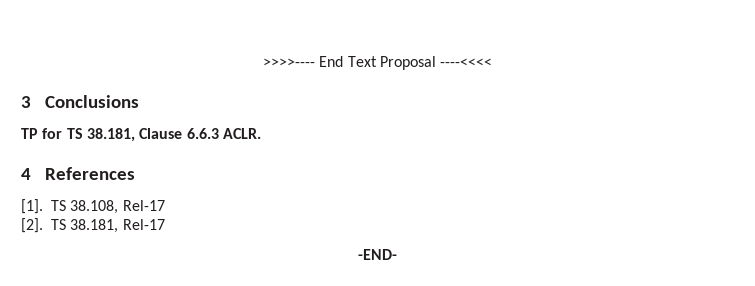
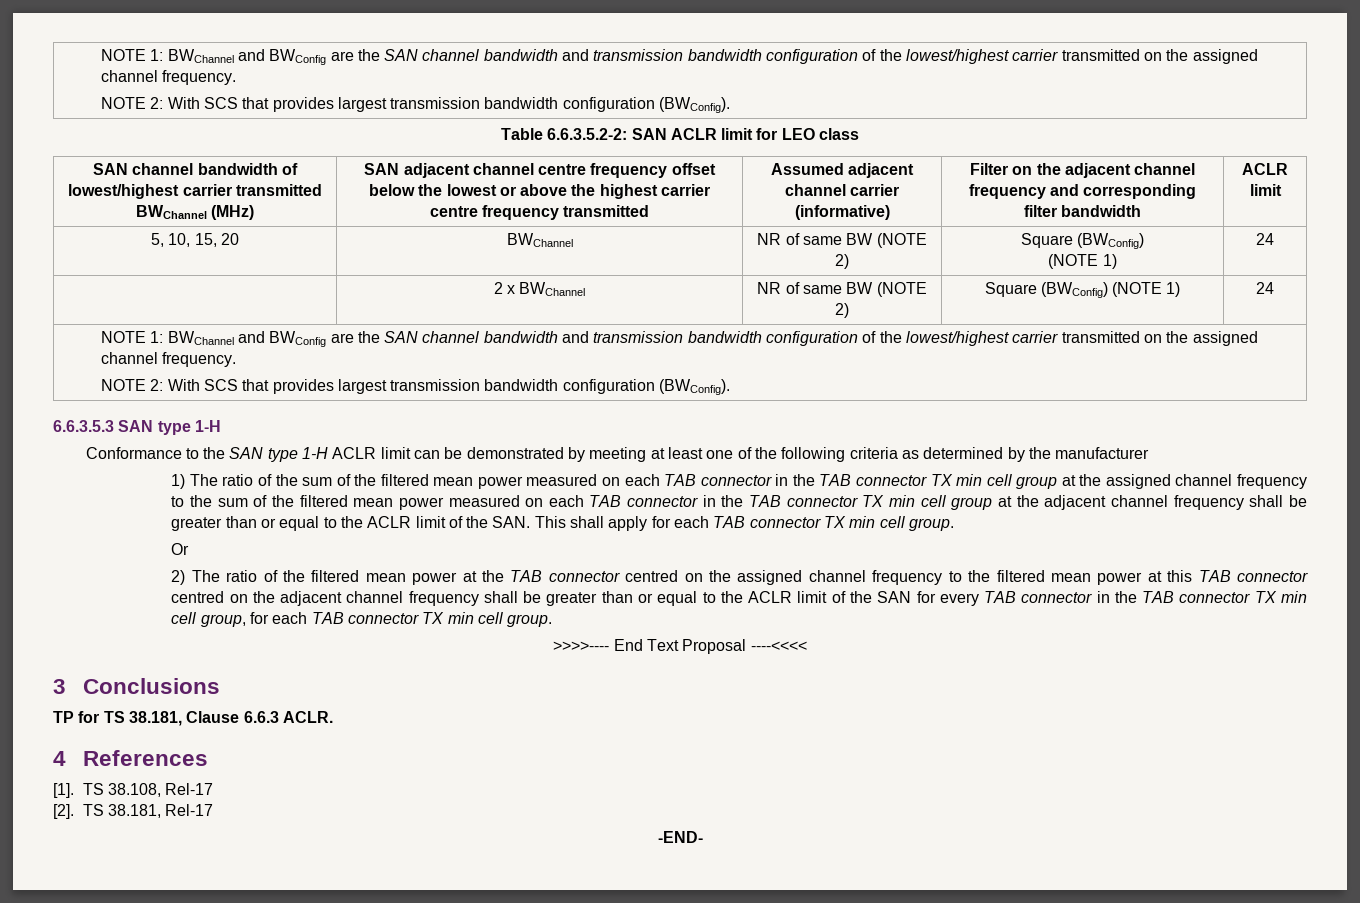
(262, 62) none -> [100,49,1258,65] [100,70,237,85] [100,97,731,113] [500,128,860,140] [93,163,298,175] [68,184,322,199] [135,205,255,220] [364,163,716,178] [368,184,711,199] [429,205,650,220] [770,163,915,178] [784,184,900,196] [794,205,890,220] [969,163,1196,178] [968,184,1197,199] [1023,205,1142,217] [1242,163,1288,175] [1249,184,1282,196] [151,233,239,247] [506,233,573,247] [757,233,927,248] [835,254,849,269] [1020,233,1145,249] [1048,254,1117,269] [1256,233,1274,245] [493,282,586,296] [757,282,927,297] [835,303,849,318] [984,282,1181,298] [1256,282,1274,294] [100,331,1258,347] [100,352,237,367] [100,379,731,395] [53,420,221,435] [85,447,1150,462] [171,474,1307,489] [171,495,1308,510] [171,516,954,531] [171,543,190,555] [171,570,1309,585] [171,591,1307,606] [171,612,553,627] NOTE 1: BWChannel and BWConfig are the SAN channel bandwidth and transmission bandwidth configuration of the lowest/highest carrier transmitted on the assigned channel frequency. // NOTE 2: With SCS that provides largest transmission bandwidth configuration (BWConfig). // Table 6.6.3.5.2-2: SAN ACLR limit for LEO class // SAN channel bandwidth of lowest/highest carrier transmitted BWChannel (MHz) | SAN adjacent channel centre frequency offset below the lowest or above the highest carrier centre frequency transmitted | Assumed adjacent channel carrier (informative) | Filter on the adjacent channel frequency and corresponding filter bandwidth | ACLR limit // 5, 10, 15, 20 | BWChannel | NR of same BW (NOTE 2) | Square (BWConfig) // (NOTE 1) | 24 // | 2 x BWChannel | NR of same BW (NOTE 2) | Square (BWConfig) (NOTE 1) | 24 // NOTE 1: BWChannel and BWConfig are the SAN channel bandwidth and transmission bandwidth configuration of the lowest/highest carrier transmitted on the assigned channel frequency. // NOTE 2: With SCS that provides largest transmission bandwidth configuration (BWConfig). // 6.6.3.5.3 SAN type 1-H // Conformance to the SAN type 1-H ACLR limit can be demonstrated by meeting at least one of the following criteria as determined by the manufacturer // 1) The ratio of the sum of the filtered mean power measured on each TAB connector in the TAB connector TX min cell group at the assigned channel frequency to the sum of the filtered mean power measured on each TAB connector in the TAB connector TX min cell group at the adjacent channel frequency shall be greater than or equal to the ACLR limit of the SAN. This shall apply for each TAB connector TX min cell group. // Or // 2) The ratio of the filtered mean power at the TAB connector centred on the assigned channel frequency to the filtered mean power at this TAB connector centred on the adjacent channel frequency shall be greater than or equal to the ACLR limit of the SAN for every TAB connector in the TAB connector TX min cell group, for each TAB connector TX min cell group. //

